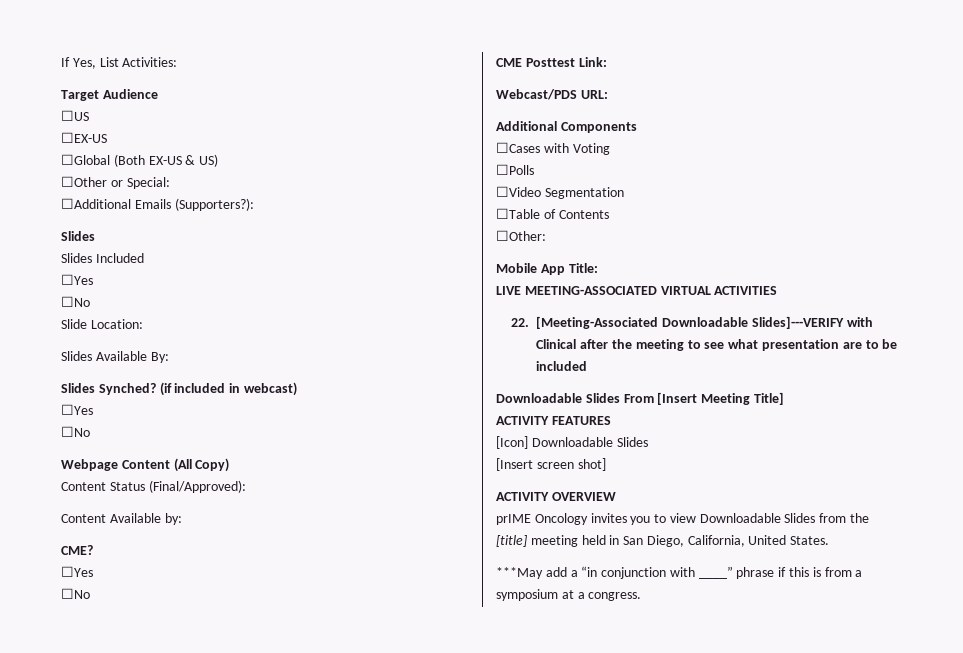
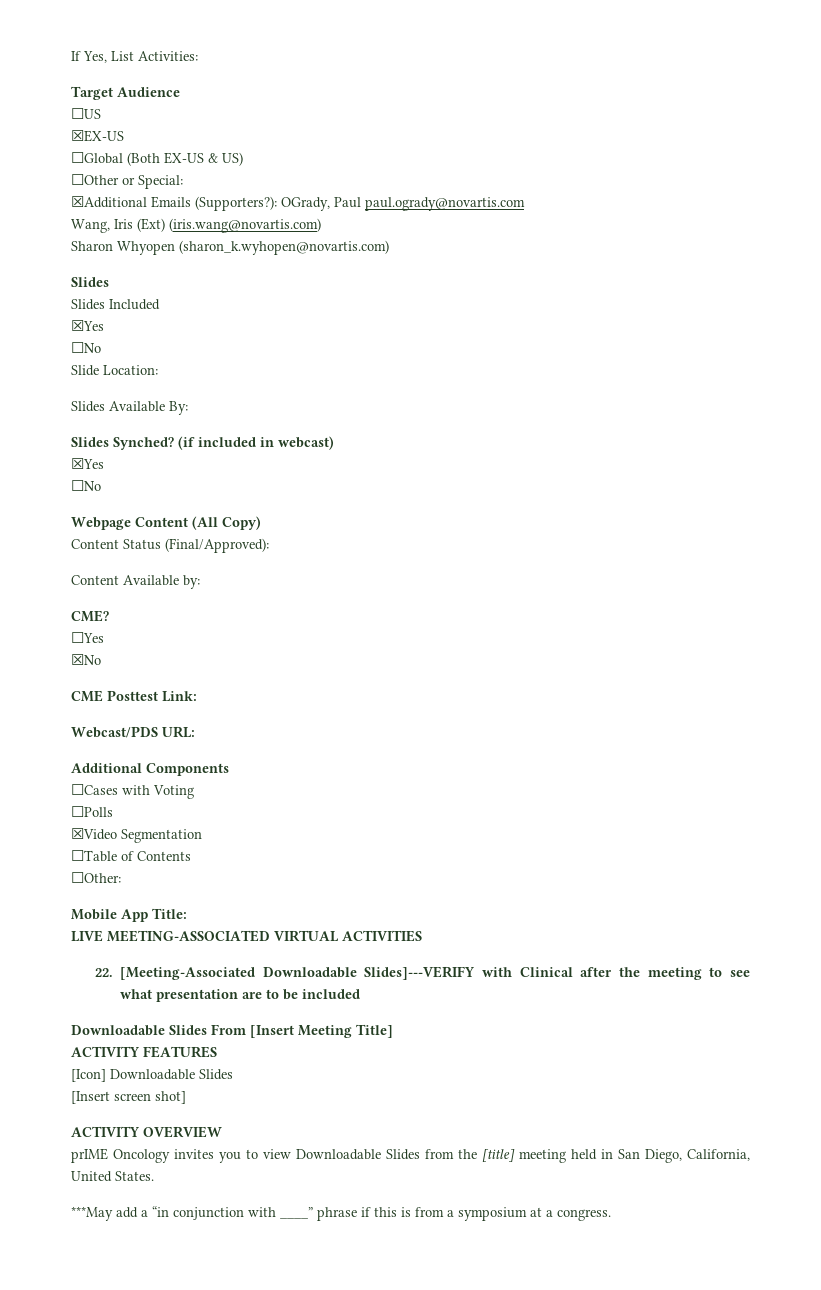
[61,132,107,143] ☐EX-US -> [71,130,124,142] ☒EX-US
[61,198,131,209] ☐Additional -> [71,196,147,208] ☒Additional
(254, 204) none -> [281,197,525,211] [71,218,321,233] [71,240,389,255] OGrady, Paul paul.ogrady@novartis.com // Wang, Iris (Ext) (iris.wang@novartis.com) // Sharon Whyopen (sharon_k.wyhopen@novartis.com)
[61,274,93,285] ☐Yes -> [71,320,104,331] ☒Yes
[61,404,93,415] ☐Yes -> [71,458,104,469] ☒Yes
[61,588,90,599] ☐No -> [71,654,101,665] ☒No
[496,186,541,197] ☐Video -> [71,828,117,840] ☒Video

